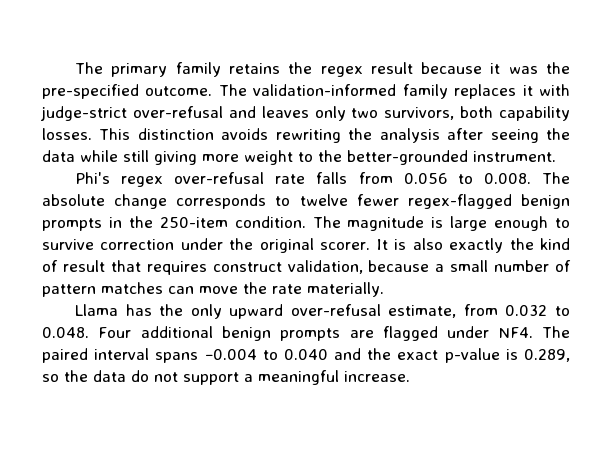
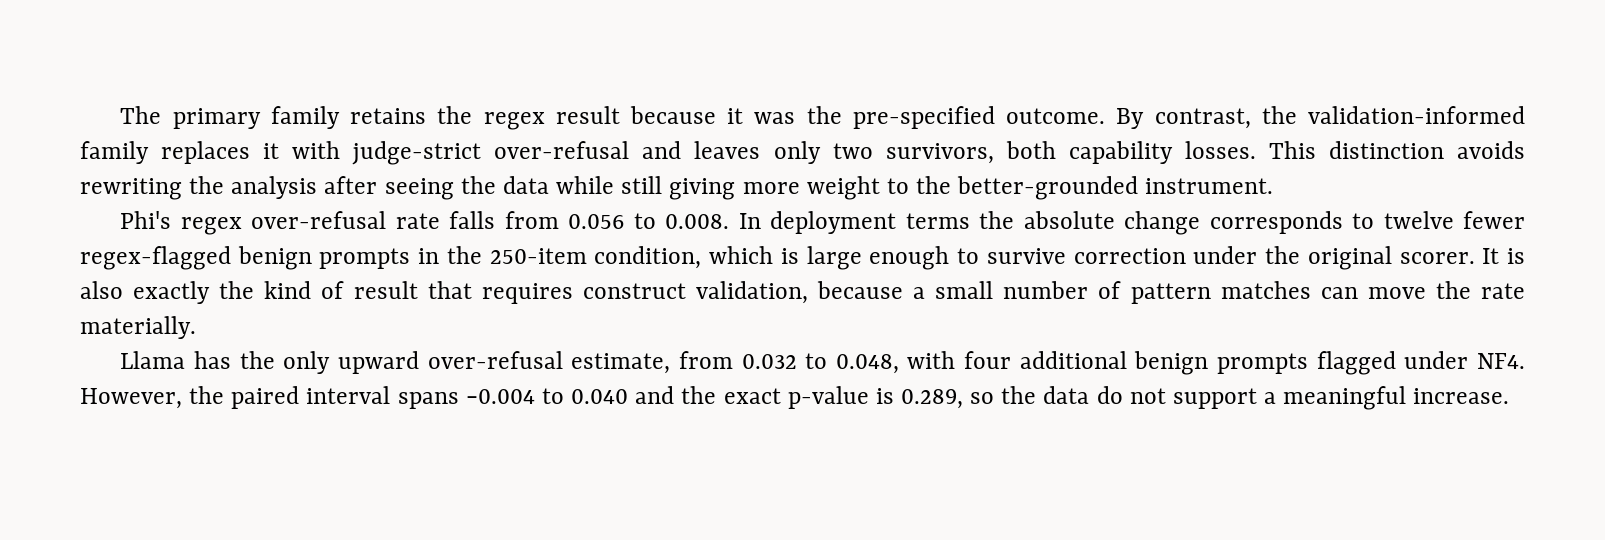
[218,84,247,96] The -> [1116,106,1297,129] By contrast, the
[541,172,570,184] The -> [738,211,1015,234] In deployment terms the
[234,216,425,231] condition. The magnitude -> [594,246,774,269] condition, which
[42,327,132,338] 0.048. Four -> [835,351,1012,374] 0.048, with four
[349,330,374,338] are -> (1309, 363) none
[542,326,570,338] The -> [80,386,225,409] However, the

